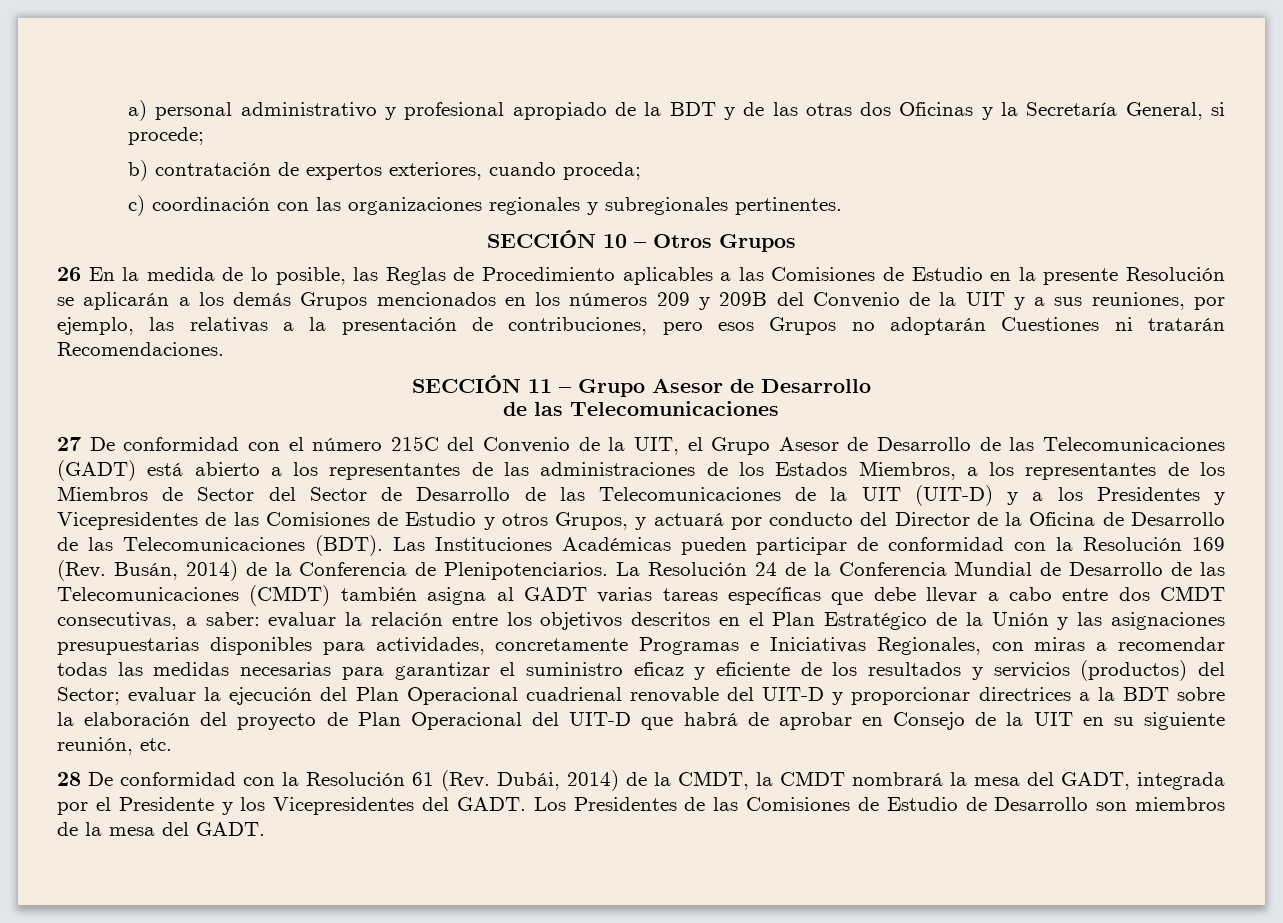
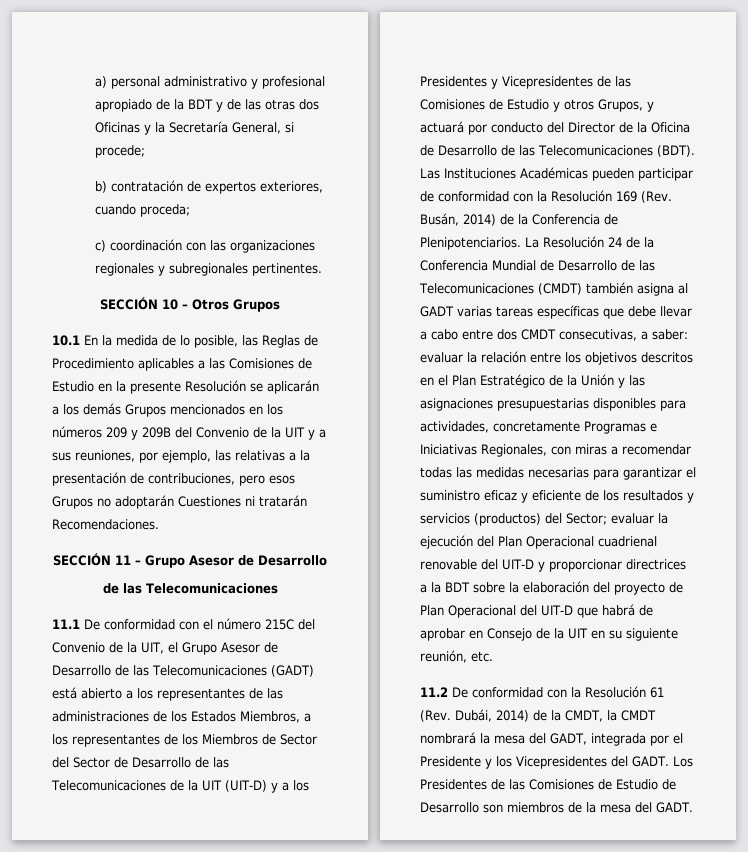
[57,267,81,281] 26 -> [52,335,80,346] 10.1
[57,437,81,451] 27 -> [52,619,80,629] 11.1
[57,772,81,786] 28 -> [420,687,448,697] 11.2

